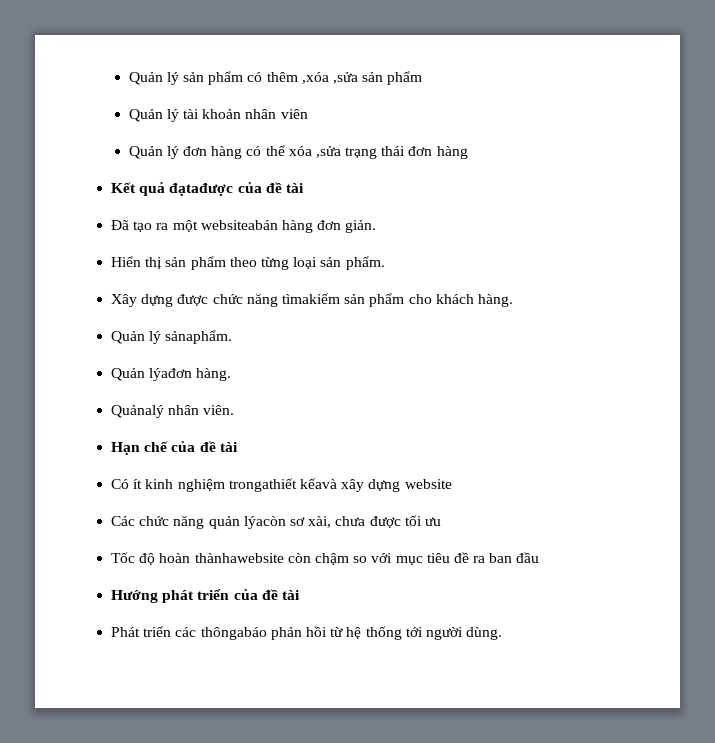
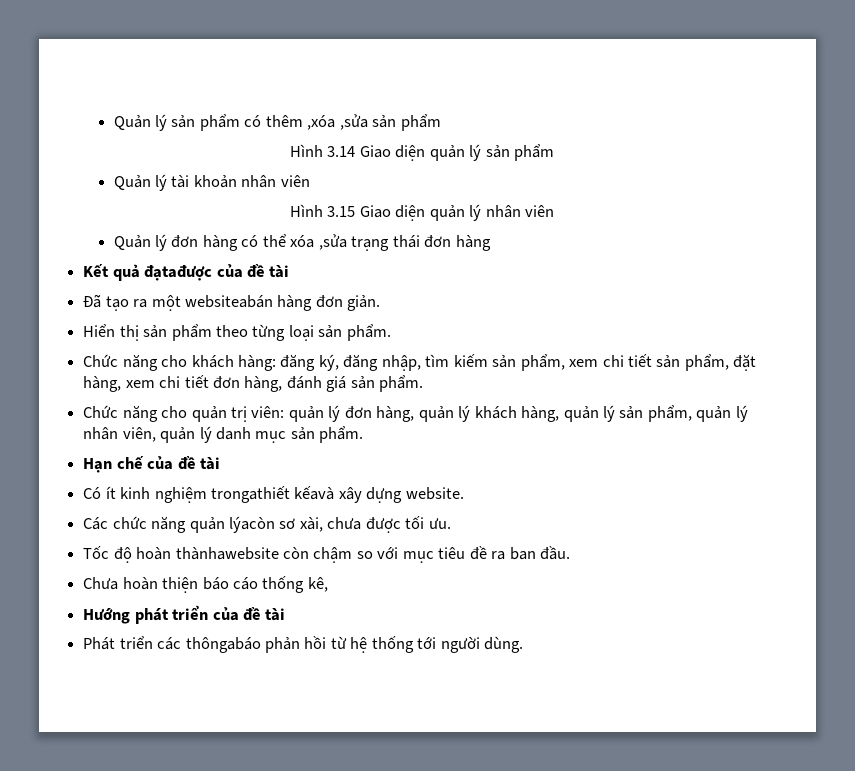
(423, 78) none -> [289,144,555,161] // Hình 3.14 Giao diện quản lý sản phẩm
(308, 114) none -> [289,204,555,221] // Hình 3.15 Giao diện quản lý nhân viên
[111,293,513,307] [111,330,233,344] [111,368,232,381] [111,405,235,418] Xây dựng được chức năng tìmakiếm sản phẩm cho khách hàng. // Quản lý sảnaphẩm. // Quản lýađơn hàng. // Quảnalý nhân viên. -> [83,354,757,371] [83,375,424,392] [83,405,748,422] [83,426,364,443] Chức năng cho khách hàng: đăng ký, đăng nhập, tìm kiếm sản phẩm, xem chi tiết sản phẩm, đặt hàng, xem chi tiết đơn hàng, đánh giá sản phẩm. // Chức năng cho quản trị viên: quản lý đơn hàng, quản lý khách hàng, quản lý sản phẩm, quản lý nhân viên, quản lý danh mục sản phẩm.
[404,479,452,489] website -> [405,487,464,500] website.
[424,517,441,526] ưu -> [428,518,451,529] ưu.
[516,552,540,563] đầu -> [540,546,571,560] [83,576,328,593] đầu. // Chưa hoàn thiện báo cáo thống kê,

